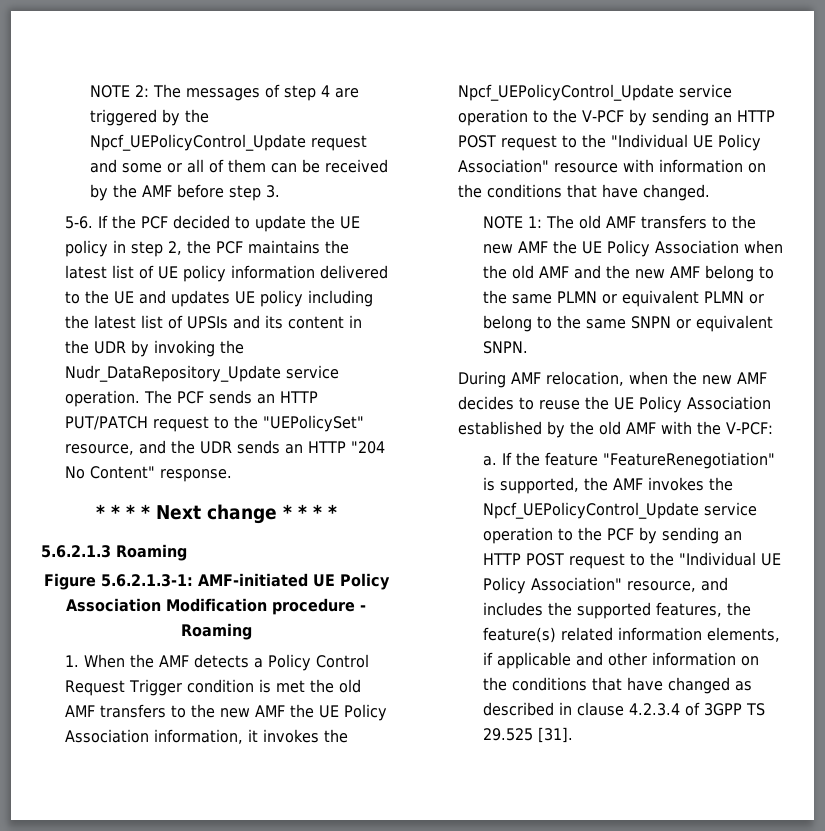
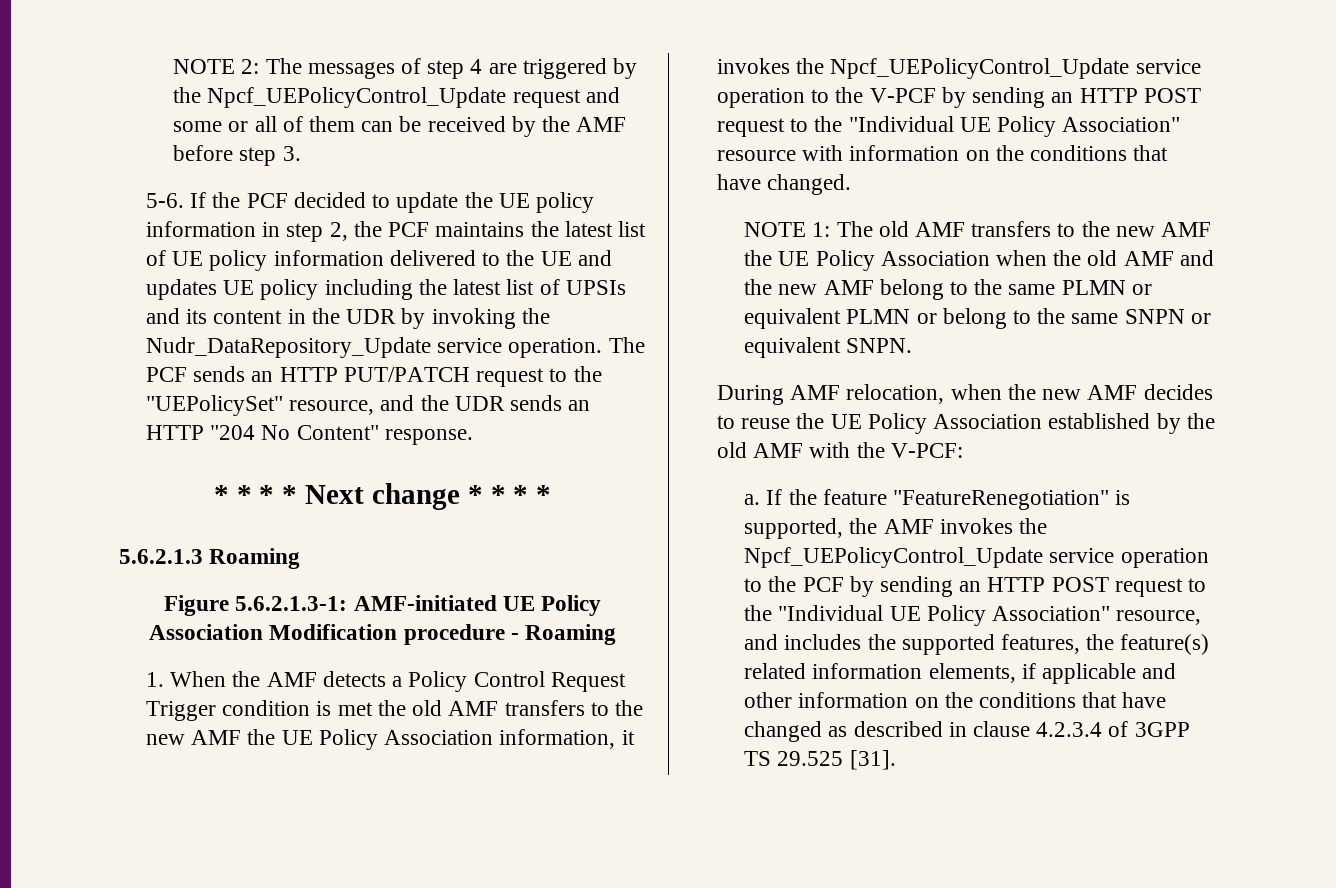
(109, 248) none -> [146,221,257,237] information

